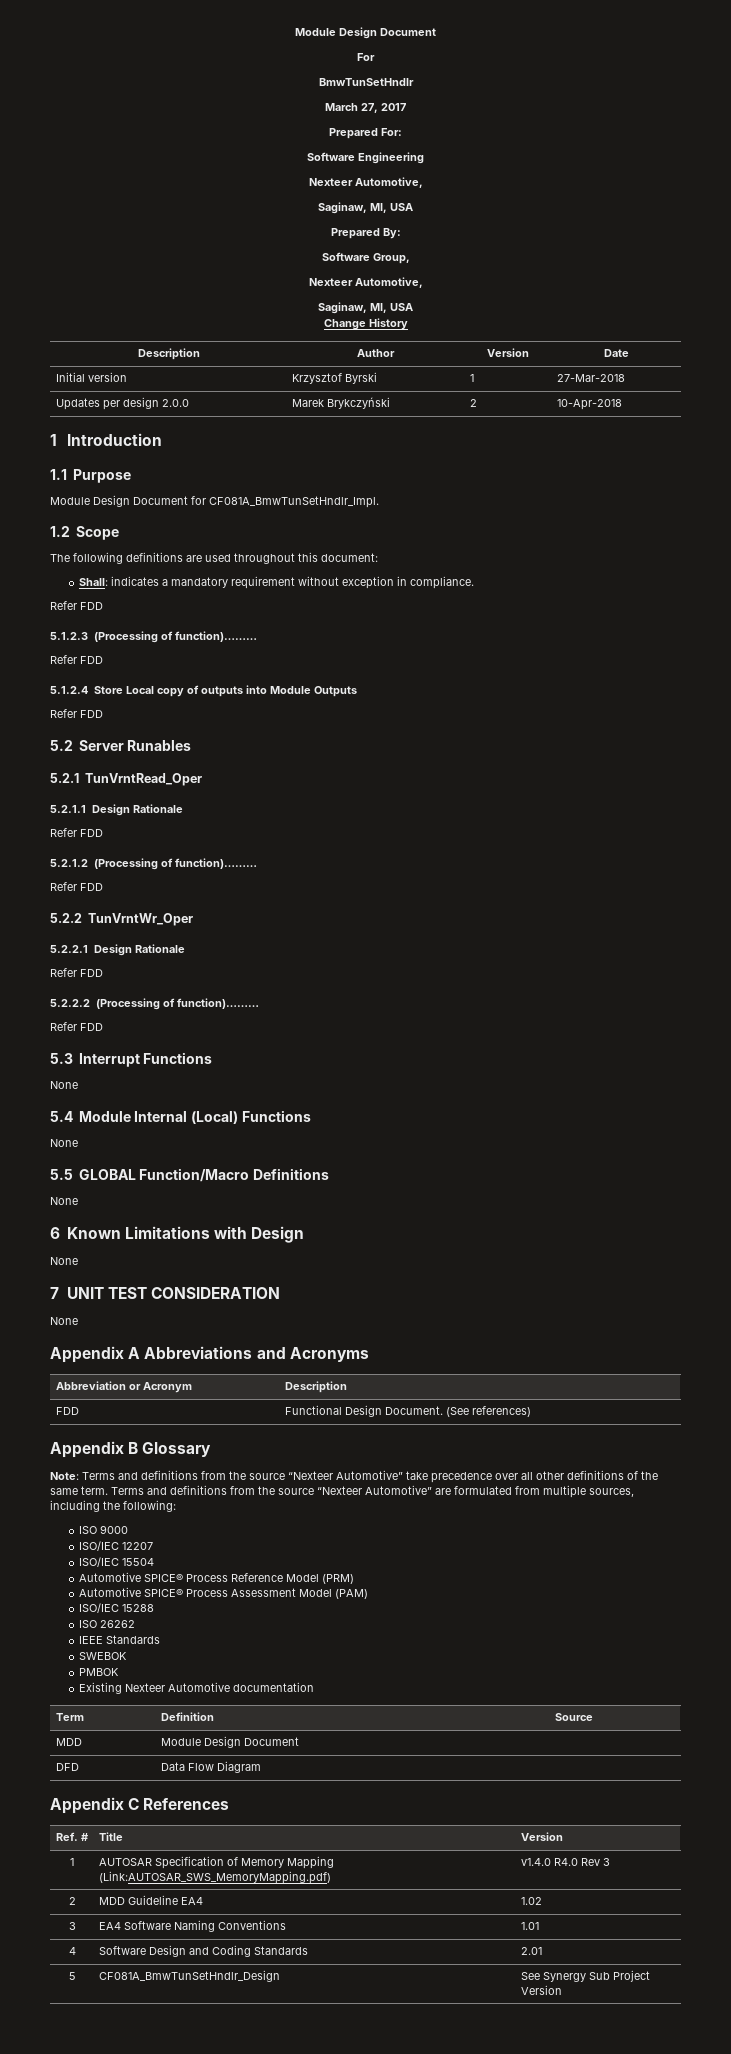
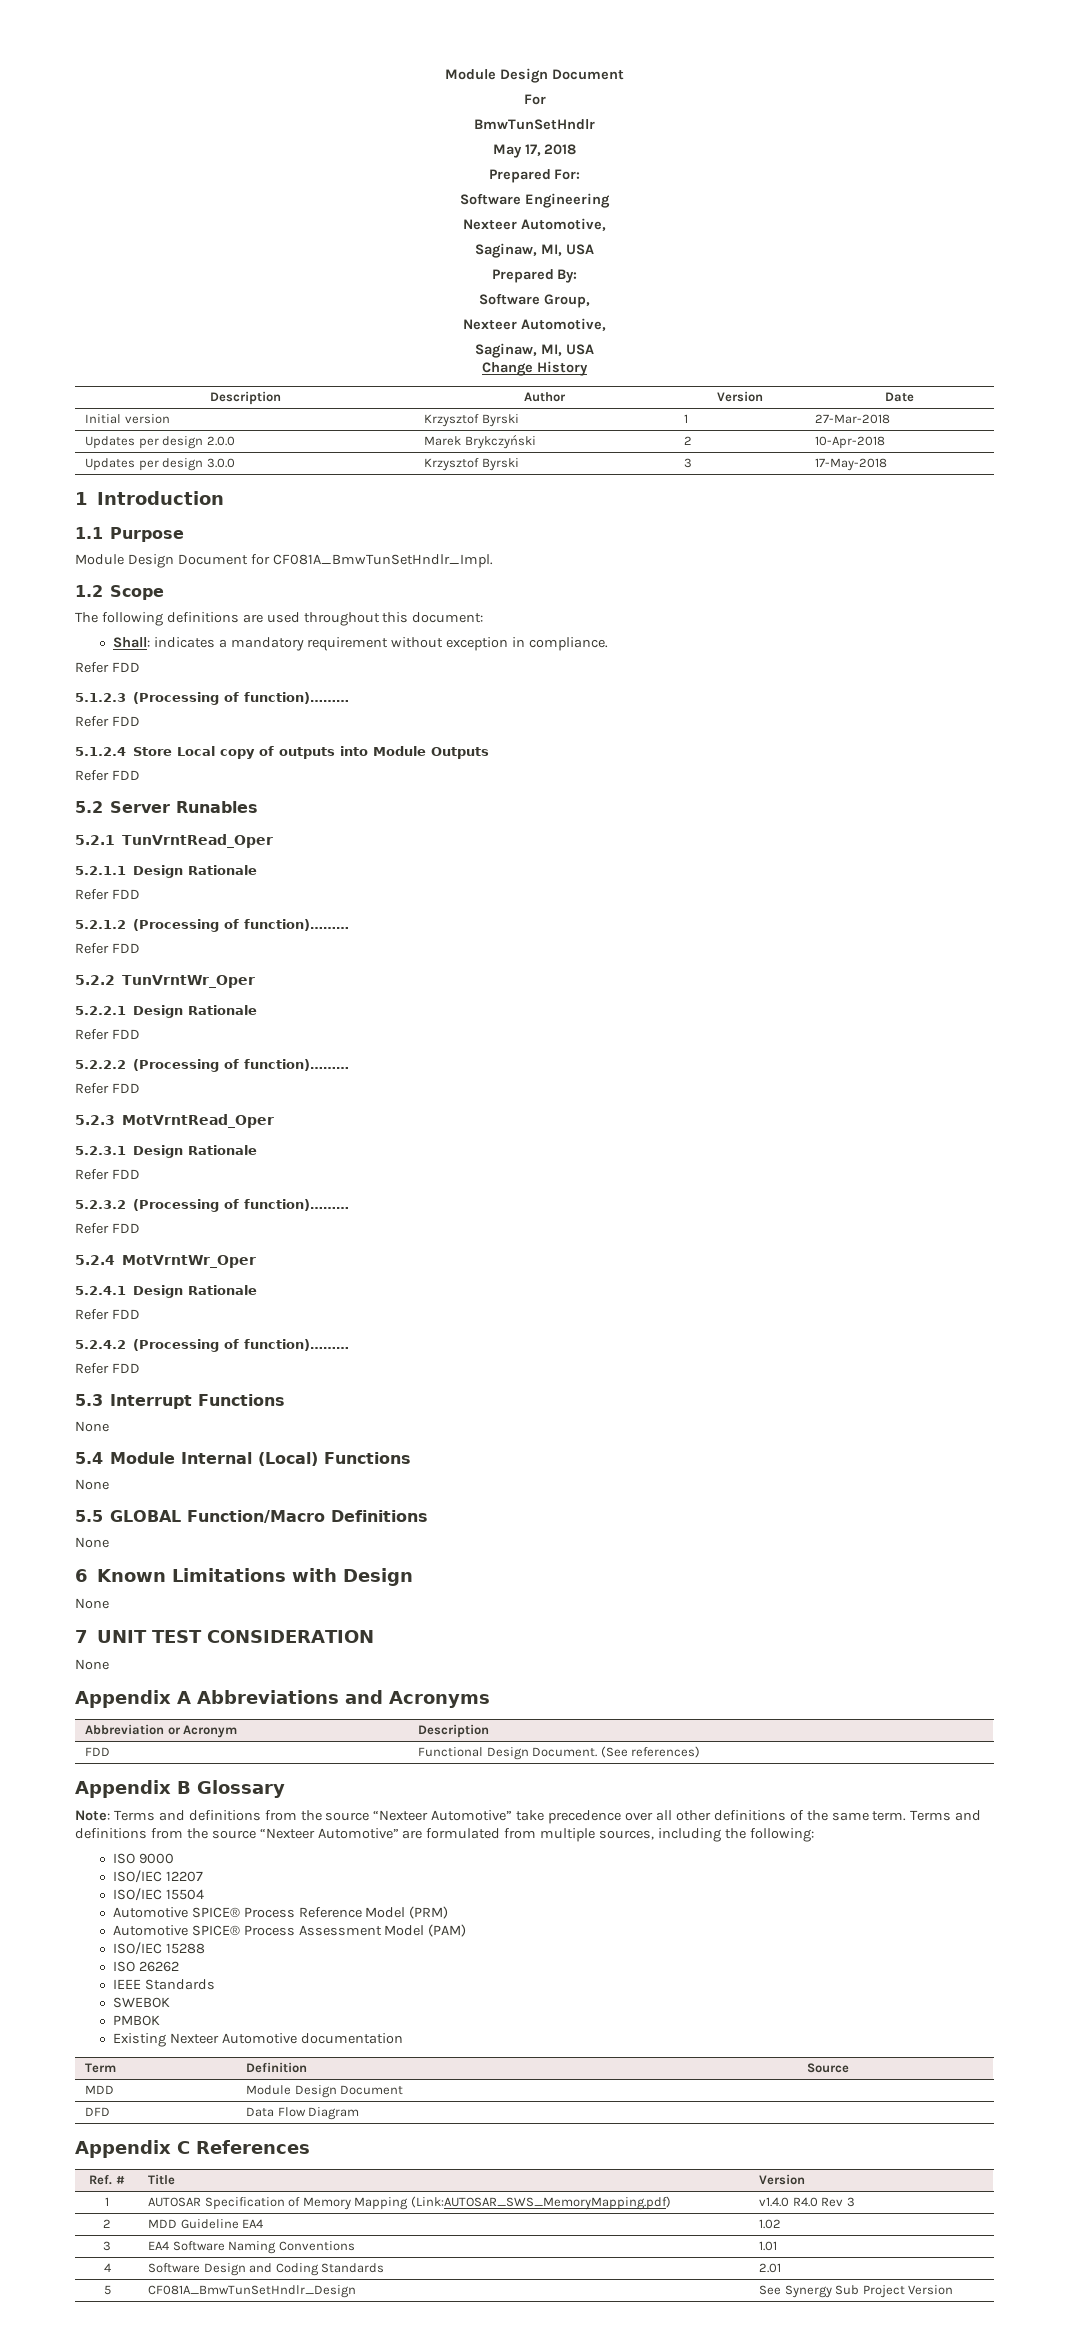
[325,103,406,113] March 27, 2017 -> [492,144,577,158] May 17, 2018
(622, 404) none -> [84,458,235,471] [423,458,519,471] [683,458,692,468] [814,458,887,471] // Updates per design 3.0.0 | Krzysztof Byrski | 3 | 17-May-2018
[50,999,90,1007] // 5.2.2.2 -> [75,1059,350,1072] [75,1083,140,1094] [75,1114,275,1128] [75,1145,258,1158] [75,1169,140,1180] [75,1199,350,1212] [75,1223,140,1234] [75,1255,257,1268] [75,1285,258,1298] [75,1309,140,1320] [75,1340,126,1349] // 5.2.2.2 (Processing of function)……… // Refer FDD // 5.2.3 MotVrntRead_Oper // 5.2.3.1 Design Rationale // Refer FDD // 5.2.3.2 (Processing of function)……… // Refer FDD // 5.2.4 MotVrntWr_Oper // 5.2.4.1 Design Rationale // Refer FDD // 5.2.4.2

